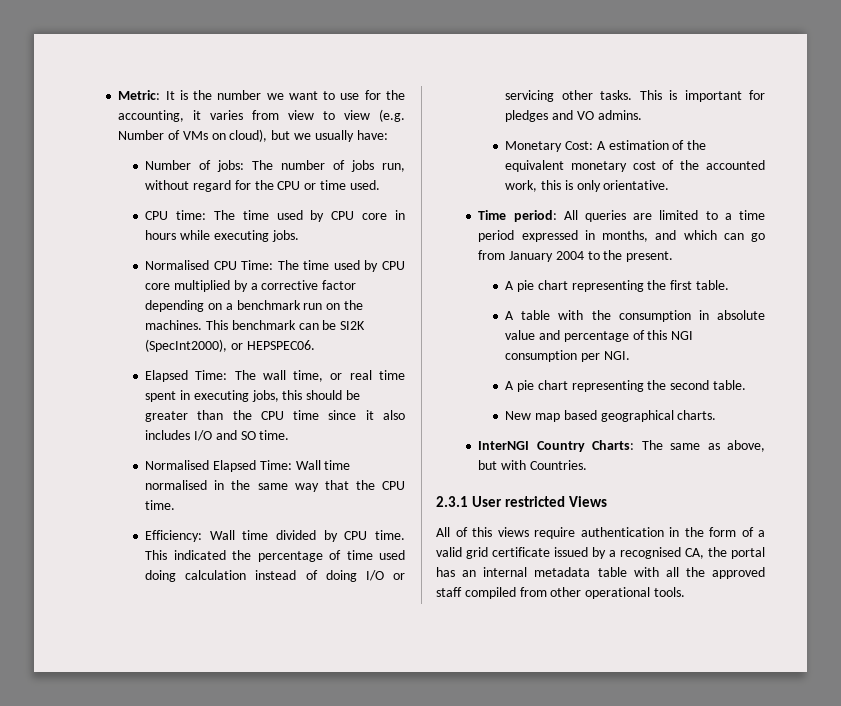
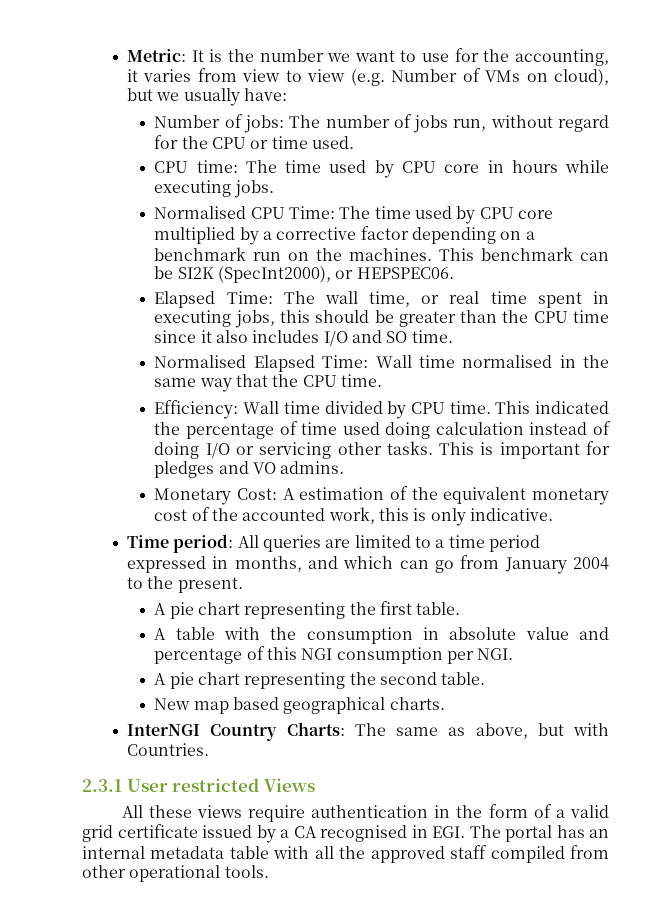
[603,180,670,190] orientative. -> [470,508,554,521] indicative.
[455,527,492,537] of this -> [148,805,192,818] these
[620,547,727,559] recognised CA, the -> [293,825,501,842] CA recognised in EGI. The

